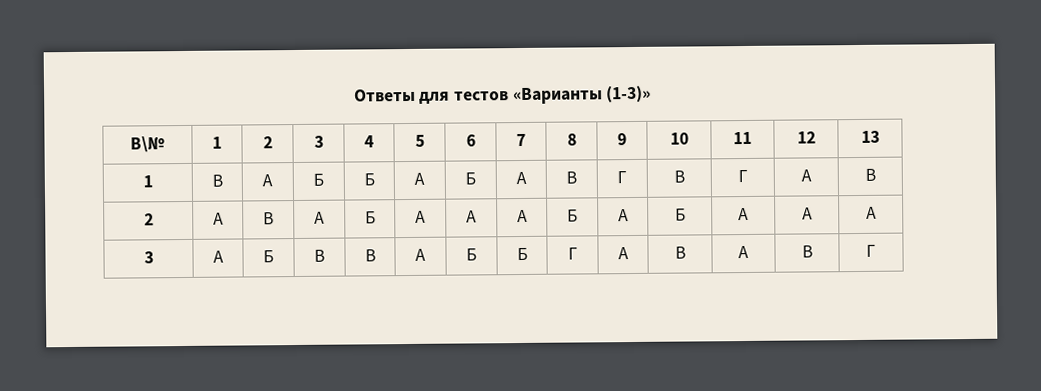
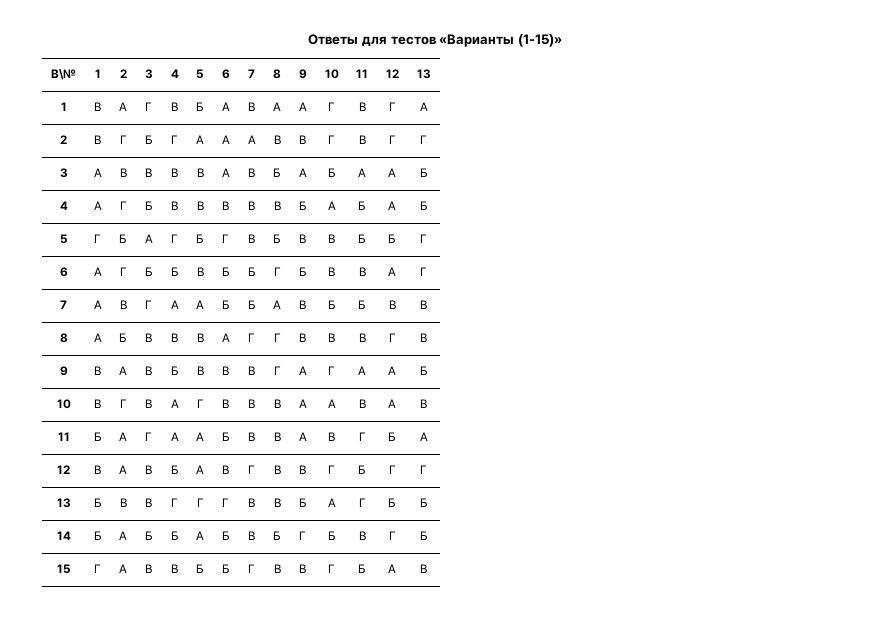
[606,85,652,103] (1-3)» -> [517,34,562,47] (1-15)»
[313,173,324,186] [363,173,375,186] [414,172,425,185] Б | Б | А -> [145,102,152,111] [171,102,178,111] [196,102,204,111] [221,102,230,111] [248,102,255,111] [273,102,281,111] [298,102,307,111] [328,102,335,111] [358,102,366,111] [388,102,396,111] [419,102,428,111] [60,135,67,144] [94,135,101,144] [119,135,127,144] [144,135,153,144] [171,135,178,144] [196,135,204,144] [221,135,230,144] [247,135,256,144] [273,135,281,144] [299,135,306,144] [328,135,335,144] [358,135,366,144] [388,135,396,144] [420,135,427,144] [59,168,68,178] [93,168,102,177] [119,168,127,177] [145,168,152,177] [171,168,178,177] [196,168,204,177] [221,168,230,177] [248,168,255,177] [273,168,281,177] [298,168,307,177] [327,168,336,177] [358,168,366,177] [388,168,396,177] [419,168,428,177] [59,201,68,210] [93,201,102,210] [119,201,127,210] [144,201,153,210] [171,201,178,210] [196,201,204,210] [222,201,229,210] [248,201,255,210] [273,201,281,210] [298,201,307,210] [327,201,336,210] [358,201,366,210] [388,201,396,210] [419,201,428,210] [59,234,68,244] [94,234,101,243] [119,234,127,243] [144,234,153,243] [171,234,178,243] [196,234,204,243] [222,234,229,243] [248,234,255,243] [273,234,281,243] [299,234,306,243] [328,234,335,243] [358,234,366,243] [388,234,396,243] [420,234,427,243] [59,267,68,277] [93,267,102,276] [119,267,127,276] [144,267,153,276] [170,267,179,276] [196,267,204,276] [221,267,230,276] [247,267,256,276] [273,267,281,276] [298,267,307,276] [328,267,335,276] [358,267,366,276] [388,267,396,276] [420,267,427,276] [60,300,67,309] [93,300,102,309] [119,300,127,309] [145,300,152,309] [170,300,179,309] [196,300,204,309] [221,300,230,309] [247,300,256,309] [273,300,281,309] [299,300,306,309] [327,300,336,309] [358,300,366,309] [388,300,396,309] [420,300,427,309] [59,333,68,343] [93,333,102,342] [119,333,127,342] [145,333,152,342] [171,333,178,342] [196,333,204,342] [221,333,230,342] [248,333,255,342] [273,333,281,342] [299,333,306,342] [328,333,335,342] [358,333,366,342] [388,333,396,342] [420,333,427,342] [59,366,68,376] [94,366,101,375] [119,366,127,375] [145,366,152,375] [170,366,179,375] [196,366,204,375] [222,366,229,375] [248,366,255,375] [273,366,281,375] [298,366,307,375] [328,366,335,375] [358,366,366,375] [388,366,396,375] [419,366,428,375] [56,399,71,409] [94,399,101,408] [119,399,127,408] [145,399,152,408] [170,399,179,408] [196,399,204,408] [222,399,229,408] [248,399,255,408] [273,399,281,408] [298,399,307,408] [327,399,336,408] [358,399,366,408] [388,399,396,408] [420,399,427,408] [57,432,70,441] [93,432,102,441] [119,432,127,441] [145,432,152,441] [170,432,179,441] [196,432,204,441] [221,432,230,441] [248,432,255,441] [273,432,281,441] [298,432,307,441] [328,432,335,441] [358,432,366,441] [388,432,396,441] [419,432,428,441] [57,465,70,474] [94,465,101,474] [119,465,127,474] [145,465,152,474] Г | В | Б | А | В | А | А | Г | В | Г | А // 2 | В | Г | Б | Г | А | А | А | В | В | Г | В | Г | Г // 3 | А | В | В | В | В | А | В | Б | А | Б | А | А | Б // 4 | А | Г | Б | В | В | В | В | В | Б | А | Б | А | Б // 5 | Г | Б | А | Г | Б | Г | В | Б | В | В | Б | Б | Г // 6 | А | Г | Б | Б | В | Б | Б | Г | Б | В | В | А | Г // 7 | А | В | Г | А | А | Б | Б | А | В | Б | Б | В | В // 8 | А | Б | В | В | В | А | Г | Г | В | В | В | Г | В // 9 | В | А | В | Б | В | В | В | Г | А | Г | А | А | Б // 10 | В | Г | В | А | Г | В | В | В | А | А | В | А | В // 11 | Б | А | Г | А | А | Б | В | В | А | В | Г | Б | А // 12 | В | А | В
[737,169,748,183] [800,169,812,182] [864,168,876,181] [143,213,154,226] [212,212,224,225] [263,212,274,225] [314,211,325,224] [364,211,376,224] [415,210,426,223] [466,210,477,223] [516,209,528,223] [567,209,578,222] [617,209,629,222] [674,208,686,221] [738,207,749,221] [801,207,813,220] [865,206,877,219] [143,251,154,264] [212,250,224,263] [263,250,274,263] [314,249,325,262] [364,249,376,262] [415,248,426,261] [466,248,477,261] [516,247,528,261] [567,247,578,260] [617,247,629,260] [674,246,686,259] [738,245,749,259] [801,245,813,258] [866,244,876,257] | Г | А | В // 2 | А | В | А | Б | А | А | А | Б | А | Б | А | А | А // 3 | А | Б | В | В | А | Б | Б | Г | А | В | А | В | Г -> [299,465,306,474] [328,465,335,474] [358,465,366,474] [388,465,396,474] [420,465,427,474] [56,498,71,508] [93,498,102,507] [119,498,127,507] [145,498,152,507] [171,498,178,507] [196,498,204,507] [222,498,229,507] [248,498,255,507] [273,498,281,507] [298,498,307,507] [327,498,336,507] [358,498,366,507] [388,498,396,507] [419,498,428,507] [56,531,71,540] [93,531,102,540] [119,531,127,540] [144,531,153,540] [170,531,179,540] [196,531,204,540] [221,531,230,540] [248,531,255,540] [273,531,281,540] [299,531,306,540] [327,531,336,540] [358,531,366,540] [388,531,396,540] [419,531,428,540] [56,564,71,574] [94,564,101,573] [119,564,127,573] [145,564,152,573] [171,564,178,573] [196,564,204,573] [221,564,230,573] [248,564,255,573] [273,564,281,573] [299,564,306,573] [328,564,335,573] [358,564,366,573] [388,564,396,573] [420,564,427,573] | В | Г | Б | Г | Г // 13 | Б | В | В | Г | Г | Г | В | В | Б | А | Г | Б | Б // 14 | Б | А | Б | Б | А | Б | В | Б | Г | Б | В | Г | Б // 15 | Г | А | В | В | Б | Б | Г | В | В | Г | Б | А | В

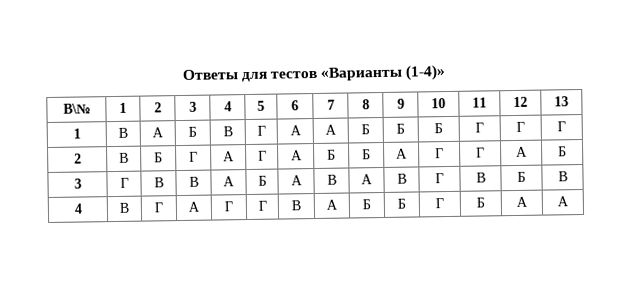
[517,34,562,47] (1-15)» -> [405,65,447,81] (1-4)»
[145,102,152,111] [171,102,178,111] [196,102,204,111] [221,102,230,111] [248,102,255,111] [273,102,281,111] [298,102,307,111] [328,102,335,111] [358,102,366,111] [388,102,396,111] [419,102,428,111] [60,135,67,144] [94,135,101,144] [119,135,127,144] [144,135,153,144] [171,135,178,144] [196,135,204,144] [221,135,230,144] [247,135,256,144] [273,135,281,144] [299,135,306,144] [328,135,335,144] [358,135,366,144] [388,135,396,144] [420,135,427,144] [59,168,68,178] [93,168,102,177] [119,168,127,177] [145,168,152,177] [171,168,178,177] [196,168,204,177] [221,168,230,177] [248,168,255,177] [273,168,281,177] [298,168,307,177] [327,168,336,177] [358,168,366,177] [388,168,396,177] [419,168,428,177] [59,201,68,210] [93,201,102,210] [119,201,127,210] [144,201,153,210] [171,201,178,210] [196,201,204,210] [222,201,229,210] [248,201,255,210] [273,201,281,210] [298,201,307,210] [327,201,336,210] [358,201,366,210] [388,201,396,210] [419,201,428,210] [59,234,68,244] [94,234,101,243] [119,234,127,243] [144,234,153,243] [171,234,178,243] [196,234,204,243] [222,234,229,243] [248,234,255,243] [273,234,281,243] [299,234,306,243] [328,234,335,243] [358,234,366,243] [388,234,396,243] [420,234,427,243] [59,267,68,277] [93,267,102,276] [119,267,127,276] [144,267,153,276] [170,267,179,276] [196,267,204,276] [221,267,230,276] [247,267,256,276] [273,267,281,276] [298,267,307,276] [328,267,335,276] [358,267,366,276] [388,267,396,276] [420,267,427,276] [60,300,67,309] [93,300,102,309] | Г | В | Б | А | В | А | А | Г | В | Г | А // 2 | В | Г | Б | Г | А | А | А | В | В | Г | В | Г | Г // 3 | А | В | В | В | В | А | В | Б | А | Б | А | А | Б // 4 | А | Г | Б | В | В | В | В | В | Б | А | Б | А | Б // 5 | Г | Б | А | Г | Б | Г | В | Б | В | В | Б | Б | Г // 6 | А | Г | Б | Б | В | Б | Б | Г | Б | В | В | А | Г // 7 | А -> [188,126,197,137] | Б
[273,300,281,309] [299,300,306,309] [327,300,336,309] [358,300,366,309] [388,300,396,309] [420,300,427,309] [59,333,68,343] [93,333,102,342] [119,333,127,342] [145,333,152,342] [171,333,178,342] [196,333,204,342] [221,333,230,342] [248,333,255,342] [273,333,281,342] [299,333,306,342] [328,333,335,342] [358,333,366,342] [388,333,396,342] [420,333,427,342] [59,366,68,376] [94,366,101,375] [119,366,127,375] [145,366,152,375] [170,366,179,375] [196,366,204,375] [222,366,229,375] [248,366,255,375] [273,366,281,375] [298,366,307,375] [328,366,335,375] [358,366,366,375] [388,366,396,375] [419,366,428,375] [56,399,71,409] [94,399,101,408] [119,399,127,408] [145,399,152,408] [170,399,179,408] [196,399,204,408] [222,399,229,408] [248,399,255,408] [273,399,281,408] [298,399,307,408] [327,399,336,408] [358,399,366,408] [388,399,396,408] [420,399,427,408] [57,432,70,441] [93,432,102,441] [119,432,127,441] [145,432,152,441] [170,432,179,441] [196,432,204,441] [221,432,230,441] [248,432,255,441] [273,432,281,441] [298,432,307,441] [328,432,335,441] [358,432,366,441] [388,432,396,441] [419,432,428,441] [57,465,70,474] [94,465,101,474] [119,465,127,474] [145,465,152,474] [170,465,179,474] [196,465,204,474] [222,465,229,474] [248,465,255,474] [273,465,281,474] [299,465,306,474] [328,465,335,474] [358,465,366,474] [388,465,396,474] [420,465,427,474] [56,498,71,508] [93,498,102,507] [119,498,127,507] [145,498,152,507] [171,498,178,507] [196,498,204,507] [222,498,229,507] [248,498,255,507] [273,498,281,507] [298,498,307,507] [327,498,336,507] [358,498,366,507] [388,498,396,507] [419,498,428,507] [56,531,71,540] [93,531,102,540] [119,531,127,540] [144,531,153,540] [170,531,179,540] [196,531,204,540] [221,531,230,540] [248,531,255,540] [273,531,281,540] [299,531,306,540] [327,531,336,540] [358,531,366,540] [388,531,396,540] [419,531,428,540] [56,564,71,574] [94,564,101,573] [119,564,127,573] [145,564,152,573] [171,564,178,573] [196,564,204,573] [221,564,230,573] [248,564,255,573] [273,564,281,573] [299,564,306,573] [328,564,335,573] [358,564,366,573] [388,564,396,573] [420,564,427,573] А | В | Б | Б | В | В // 8 | А | Б | В | В | В | А | Г | Г | В | В | В | Г | В // 9 | В | А | В | Б | В | В | В | Г | А | Г | А | А | Б // 10 | В | Г | В | А | Г | В | В | В | А | А | В | А | В // 11 | Б | А | Г | А | А | Б | В | В | А | В | Г | Б | А // 12 | В | А | В | Б | А | В | Г | В | В | Г | Б | Г | Г // 13 | Б | В | В | Г | Г | Г | В | В | Б | А | Г | Б | Б // 14 | Б | А | Б | Б | А | Б | В | Б | Г | Б | В | Г | Б // 15 | Г | А | В | В | Б | Б | Г | В | В | Г | Б | А | В -> [434,123,444,134] [475,122,485,133] [516,121,525,132] [557,121,566,132] [73,153,82,164] [119,152,129,163] [154,152,163,163] [189,151,198,162] [223,151,235,162] [257,150,267,161] [290,150,303,161] [327,149,337,160] [362,149,372,160] [396,148,409,159] [435,148,445,159] [476,147,486,158] [516,146,528,157] [558,146,567,157] [73,178,82,189] [119,177,129,188] [153,177,164,188] [188,176,199,187] [223,176,235,187] [257,175,267,186] [290,175,303,186] [326,174,337,185] [361,174,374,185] [396,173,407,184] [435,173,445,184] [475,172,486,183] [517,171,526,182] [557,171,568,182] [73,203,82,214] [119,202,129,213] [154,202,163,213] [188,201,200,212] [224,201,233,212] [257,200,267,211] [291,200,301,211] [326,199,339,210] [362,199,372,210] [397,198,407,209] [435,198,445,209] [476,197,486,208] [516,196,528,207] [557,196,569,207] Б | Г | Г | Г // 2 | В | Б | Г | А | Г | А | Б | Б | А | Г | Г | А | Б // 3 | Г | В | В | А | Б | А | В | А | В | Г | В | Б | В // 4 | В | Г | А | Г | Г | В | А | Б | Б | Г | Б | А | А

